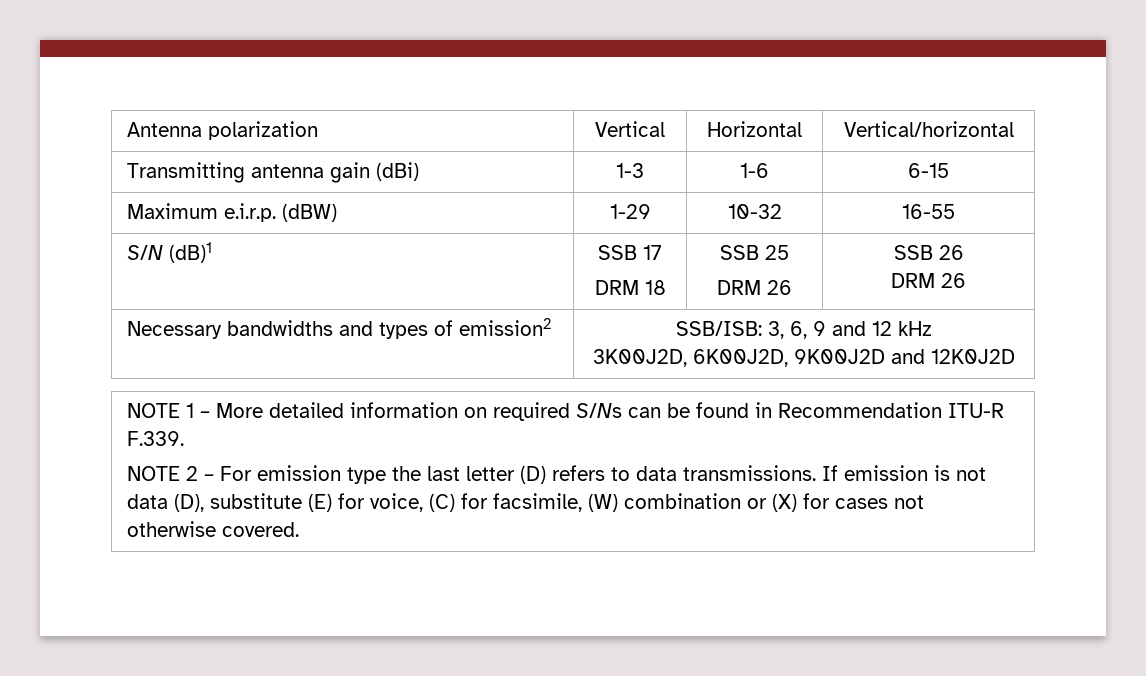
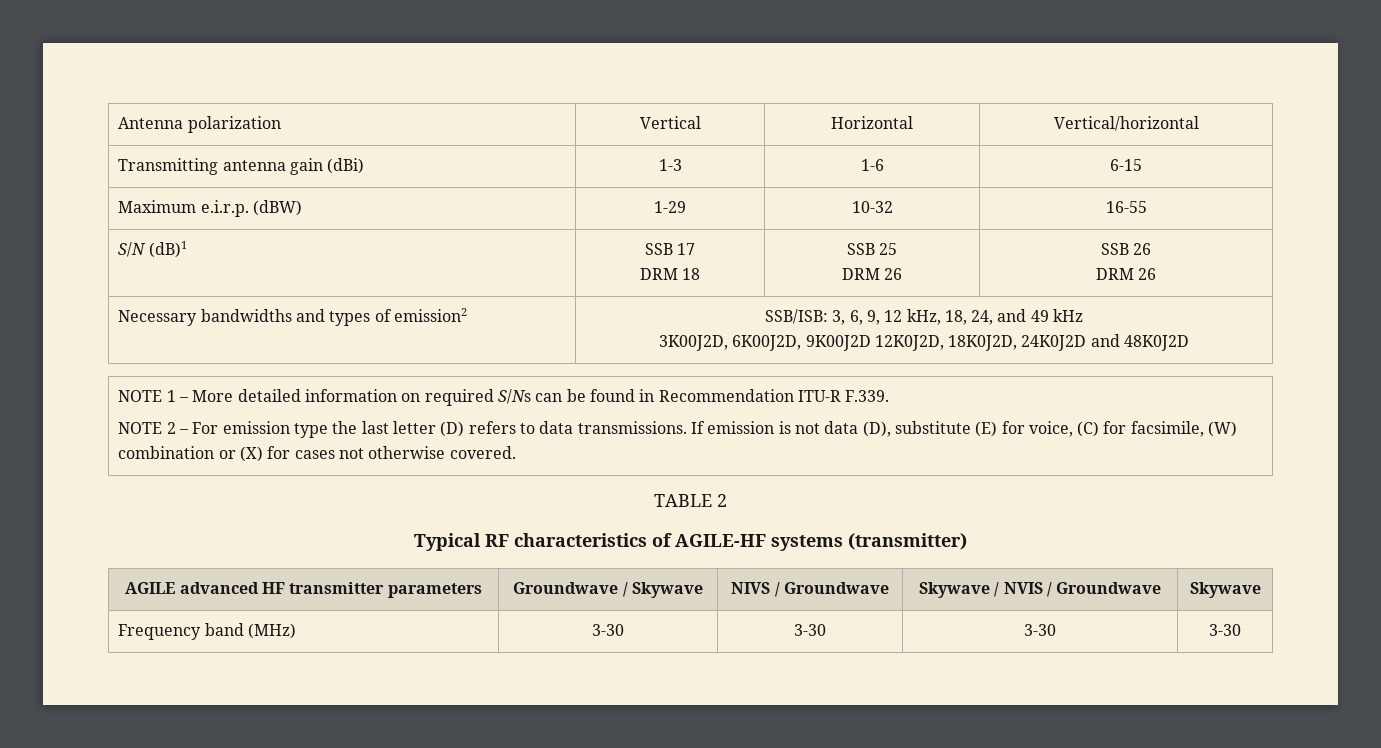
[813,321,892,336] 9 and 12 -> [866,309,1049,325] 9, 12 kHz, 18, 24, and 49
[891,349,1015,364] and 12K0J2D -> [874,334,1190,351] 12K0J2D, 18K0J2D, 24K0J2D and 48K0J2D
(300, 529) none -> [654,494,727,507] [414,533,967,551] [125,582,482,598] [513,582,703,598] [731,582,889,597] [918,582,1162,598] [1189,582,1261,598] [118,623,297,640] [592,624,624,636] [794,624,826,636] [1024,624,1056,636] [1209,624,1241,636] // TABLE 2 // Typical RF characteristics of AGILE-HF systems (transmitter) // AGILE advanced HF transmitter parameters | Groundwave / Skywave | NIVS / Groundwave | Skywave / NVIS / Groundwave | Skywave // Frequency band (MHz) | 3-30 | 3-30 | 3-30 | 3-30

